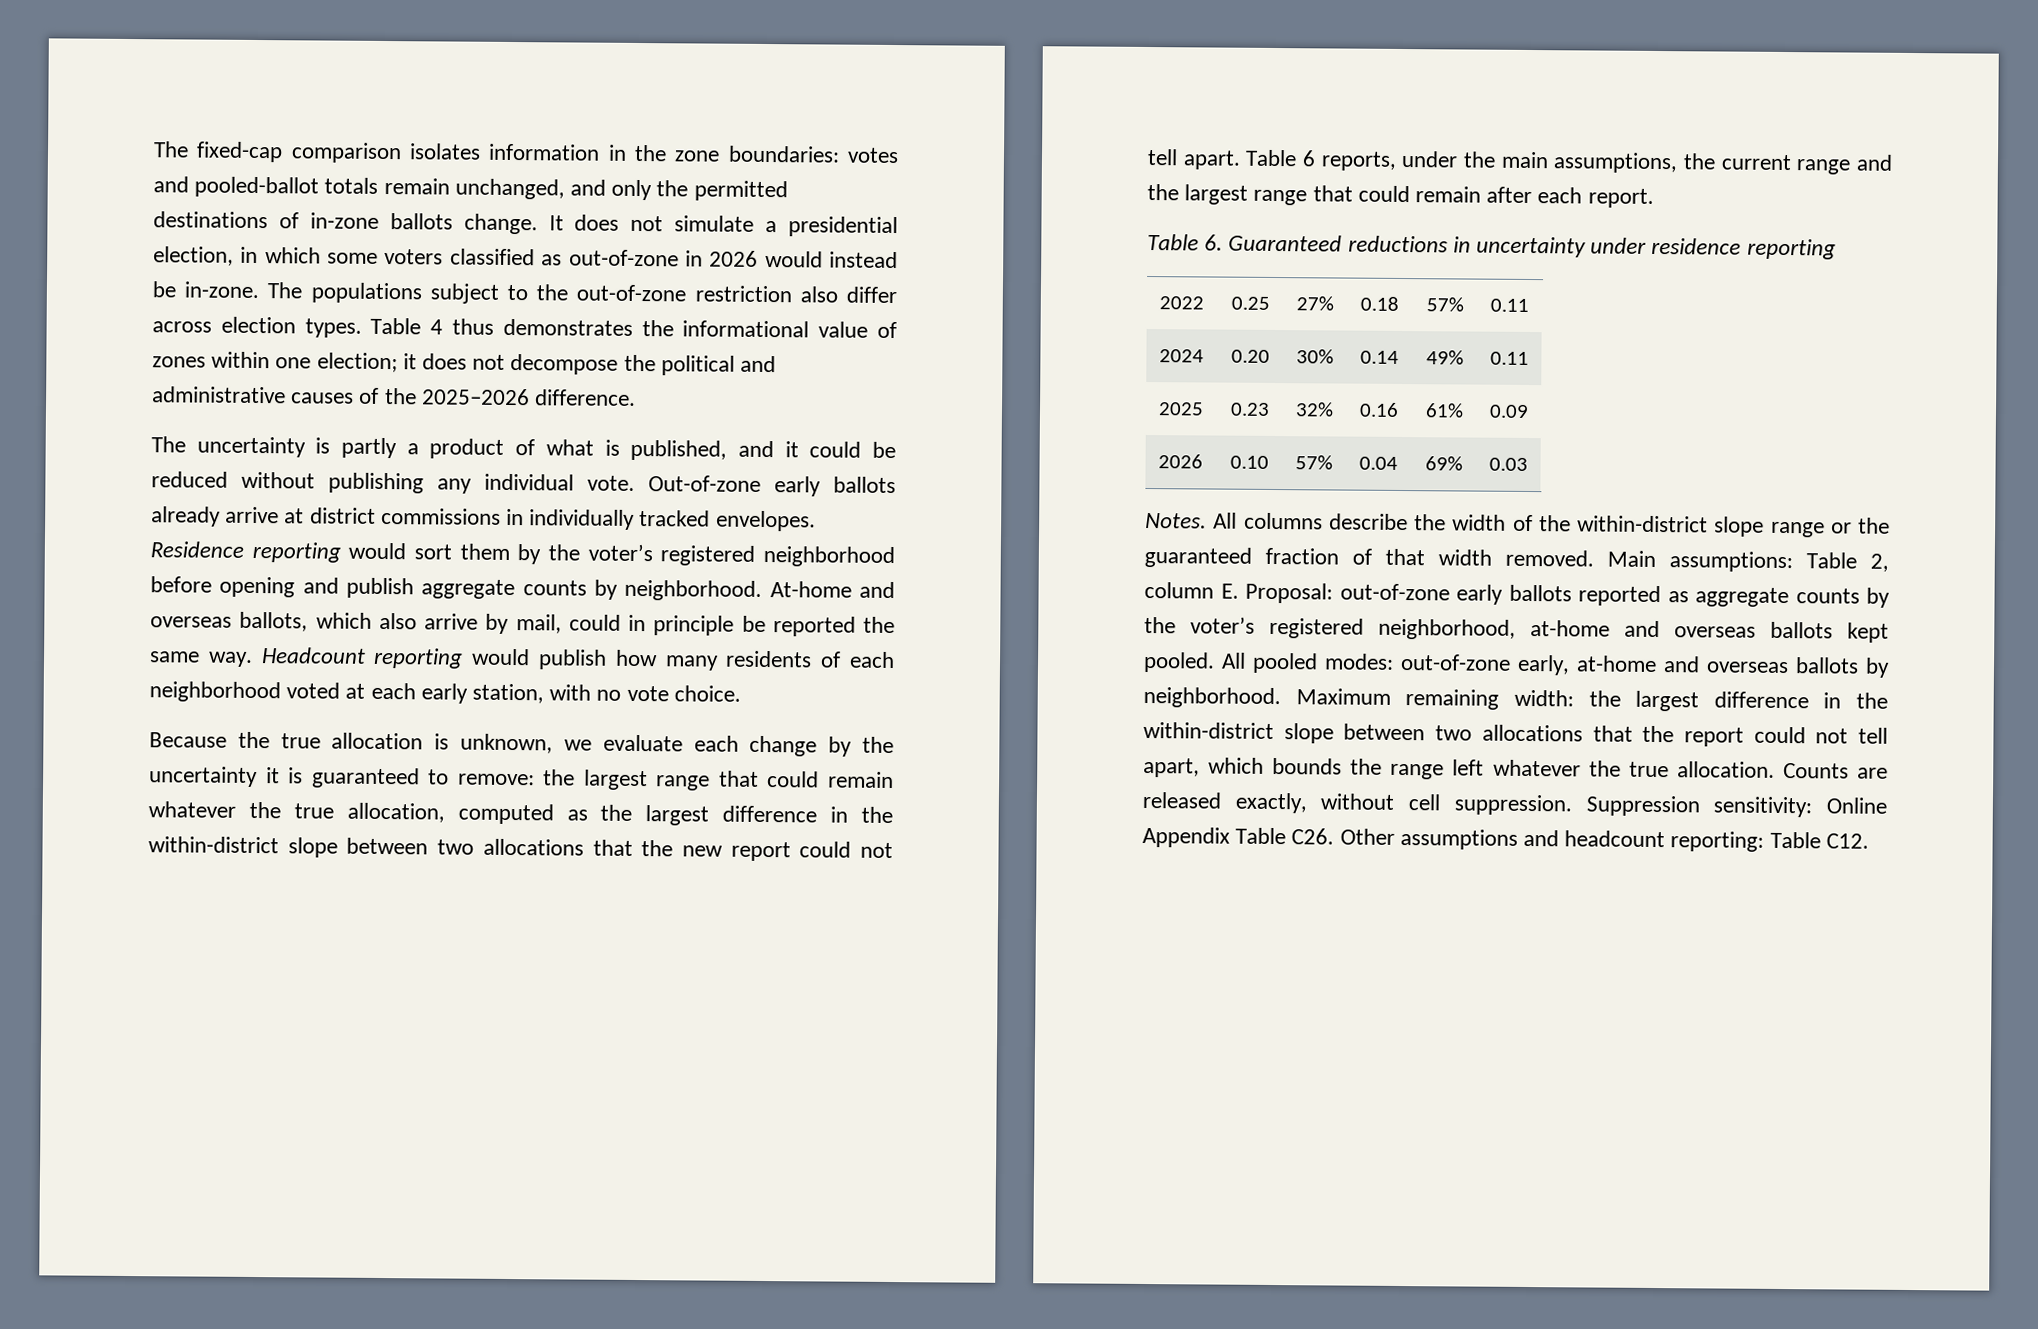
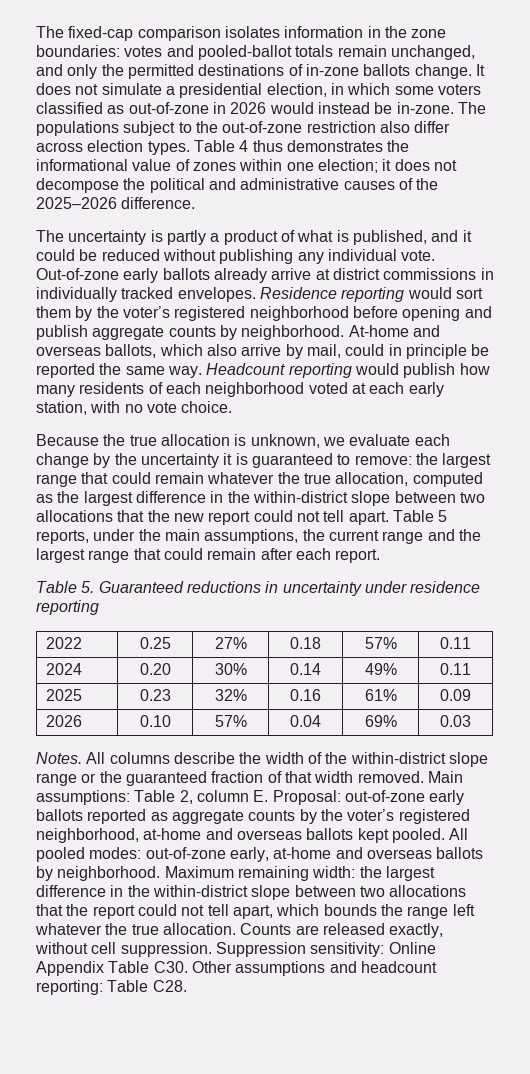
[1302,150,1316,167] 6 -> [438,510,448,522] 5
[1204,234,1224,251] 6. -> [81,581,95,593] 5.
[1291,828,1335,845] C26. -> [153,961,188,973] C30.
[1825,833,1869,849] C12. -> [152,980,187,992] C28.

